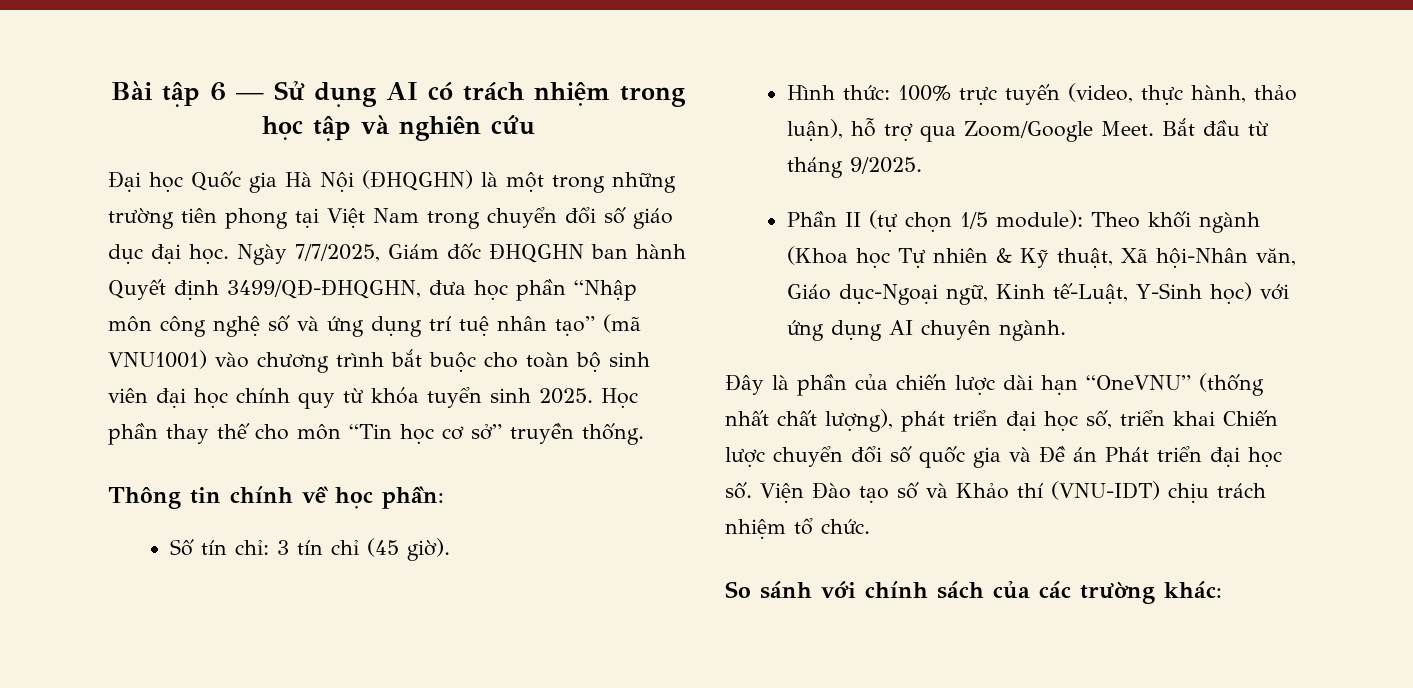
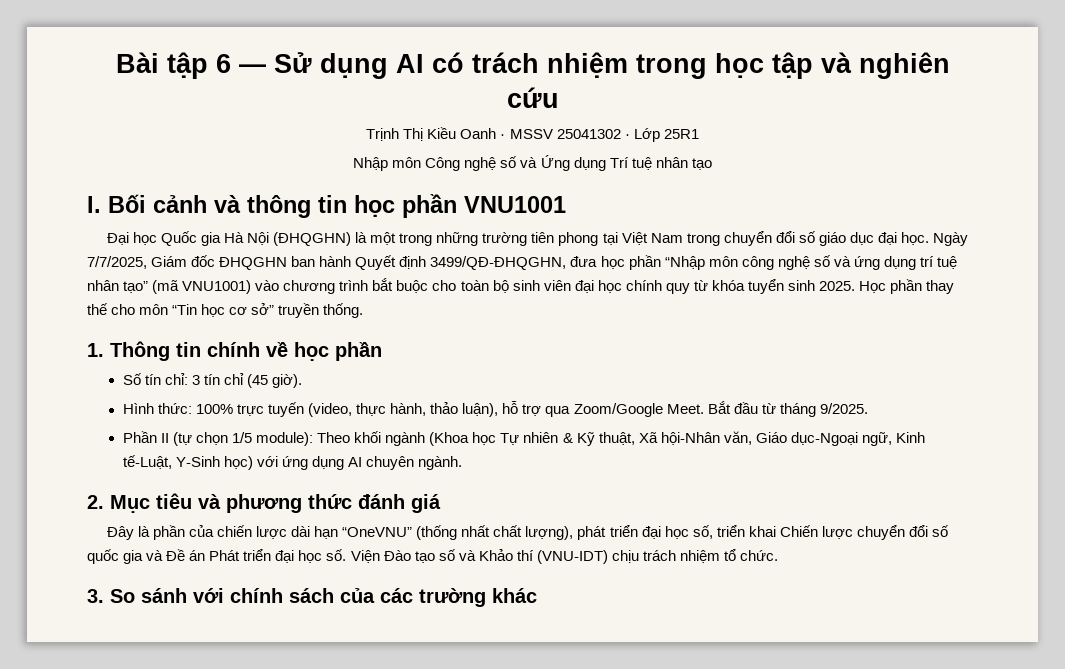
(535, 125) none -> [366,127,699,142] [353,155,712,171] [87,194,566,218] // Trịnh Thị Kiều Oanh · MSSV 25041302 · Lớp 25R1 // Nhập môn Công nghệ số và Ứng dụng Trí tuệ nhân tạo // I. Bối cảnh và thông tin học phần VNU1001
(644, 434) none -> [87,343,104,357] 1.
[382,486,444,509] phần: -> [335,342,382,361] phần
(1067, 330) none -> [87,493,441,513] // 2. Mục tiêu và phương thức đánh giá
(870, 526) none -> [87,589,104,603] 3.
[1164,581,1222,598] khác: -> [492,588,537,603] khác

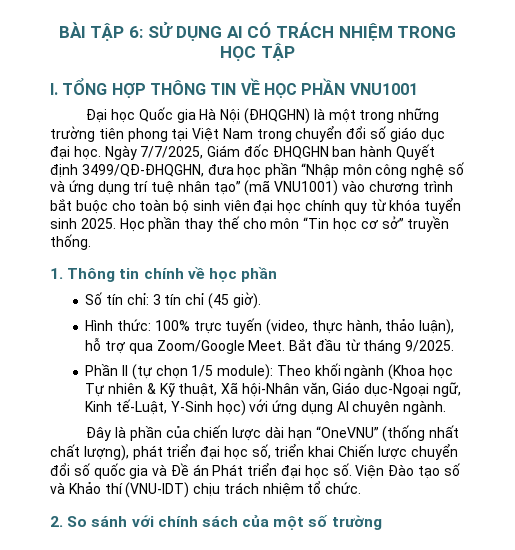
[115,52,950,79] [506,87,559,108] [366,127,699,142] [353,155,712,171] [87,194,457,218] Bài tập 6 — Sử dụng AI có trách nhiệm trong học tập và nghiên cứu // Trịnh Thị Kiều Oanh · MSSV 25041302 · Lớp 25R1 // Nhập môn Công nghệ số và Ứng dụng Trí tuệ nhân tạo // I. Bối cảnh và thông tin học phần -> [58,21,457,41] [220,43,295,61] [50,78,346,98] BÀI TẬP 6: SỬ DỤNG AI CÓ TRÁCH NHIỆM TRONG HỌC TẬP // I. TỔNG HỢP THÔNG TIN VỀ HỌC PHẦN
[87,493,441,513] // 2. Mục tiêu và phương thức đánh giá -> (447, 407) none
[87,589,104,603] 3. -> [50,516,63,527] 2.
[380,588,537,607] các trường khác -> [273,515,382,530] một số trường

